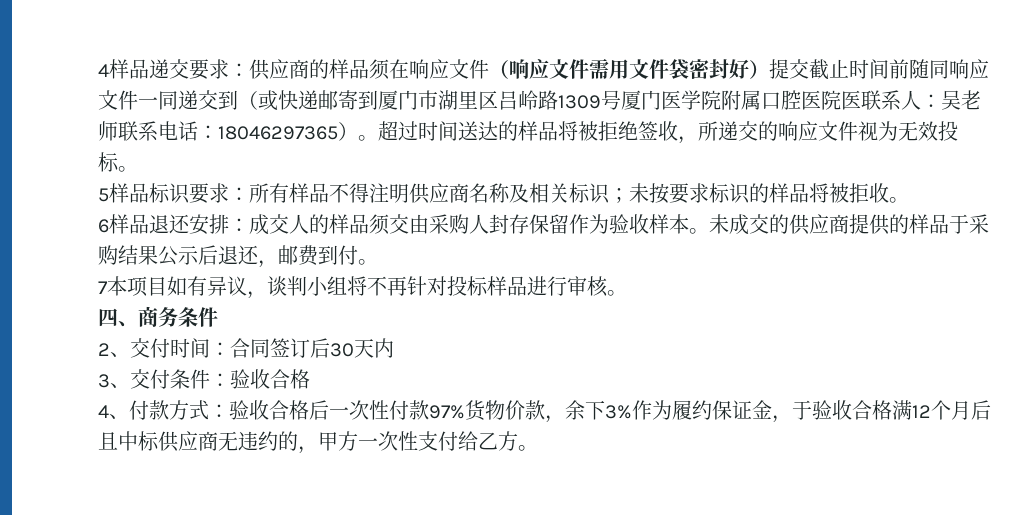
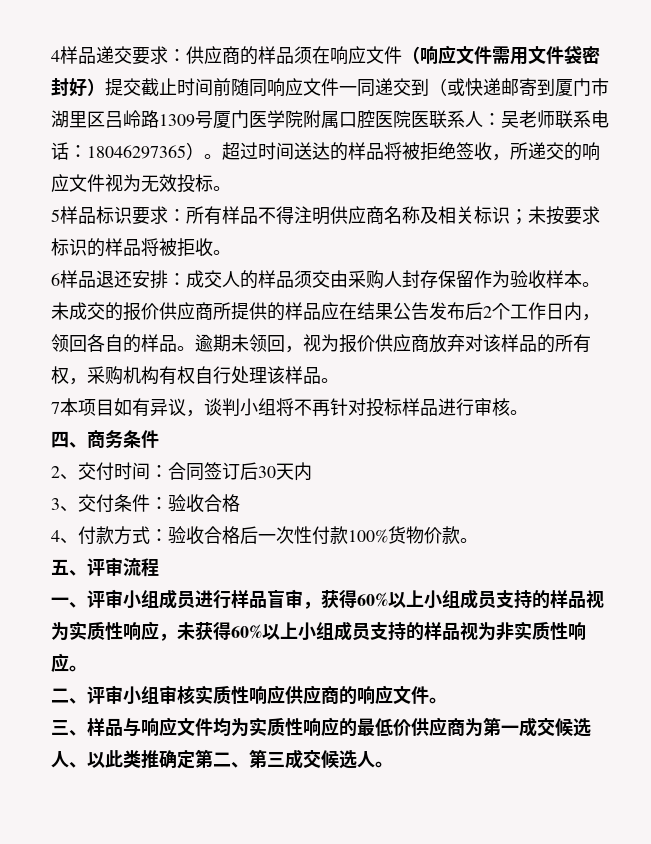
[789,214,989,235] [98,245,358,268] 供应商提供的样品于采购结果公示后退还，邮费到付 -> [123,302,600,321] [51,334,591,353] [51,366,321,385] 报价供应商所提供的样品应在结果公告发布后2个工作日内，领回各自的样品。逾期未领回，视为报价供应商放弃对该样品的所有权，采购机构有权自行处理该样品
[429,405,465,419] 97% -> [348,529,388,543] 100%
[545,400,991,423] [98,431,518,454] ，余下3%作为履约保证金，于验收合格满12个月后且中标供应商无违约的，甲方一次性支付给乙方 -> [460,538,478,543] [51,557,159,577] [51,589,604,609] [51,621,586,641] [51,653,87,673] [51,685,447,705] [51,717,591,737] [51,749,375,769] 。 // 五、评审流程 // 一、评审小组成员进行样品盲审，获得60%以上小组成员支持的样品视为实质性响应，未获得60%以上小组成员支持的样品视为非实质性响应。 // 二、评审小组审核实质性响应供应商的响应文件。 // 三、样品与响应文件均为实质性响应的最低价供应商为第一成交候选人、以此类推确定第二、第三成交候选人

